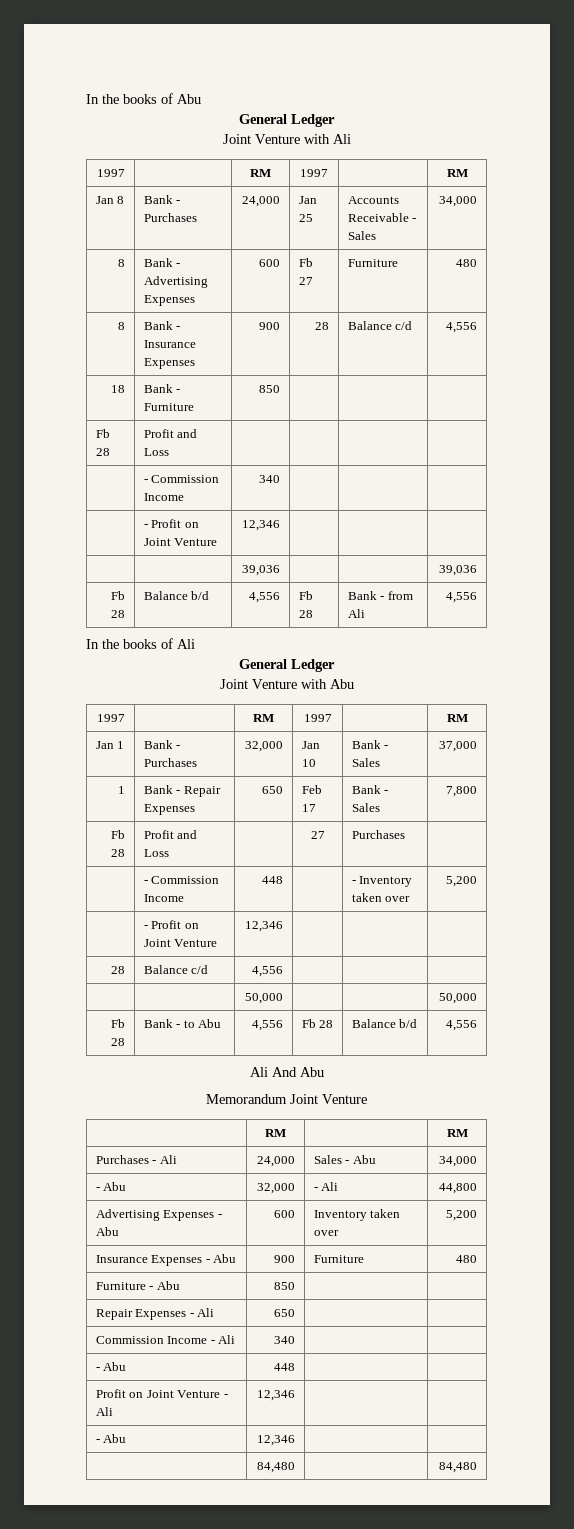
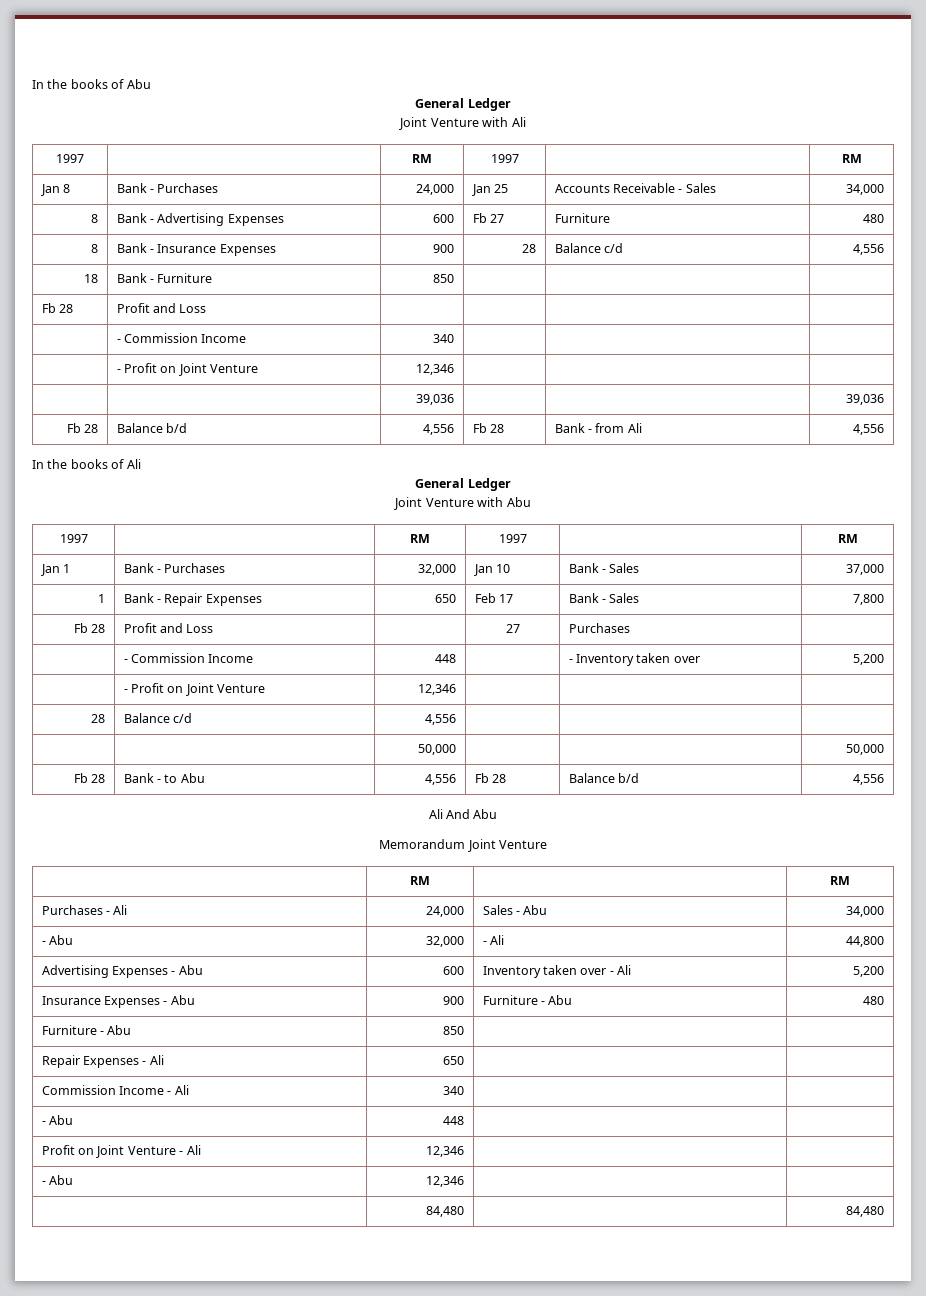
(339, 1233) none -> [609,965,632,975] - Ali
(364, 1259) none -> [541,995,573,1005] - Abu

